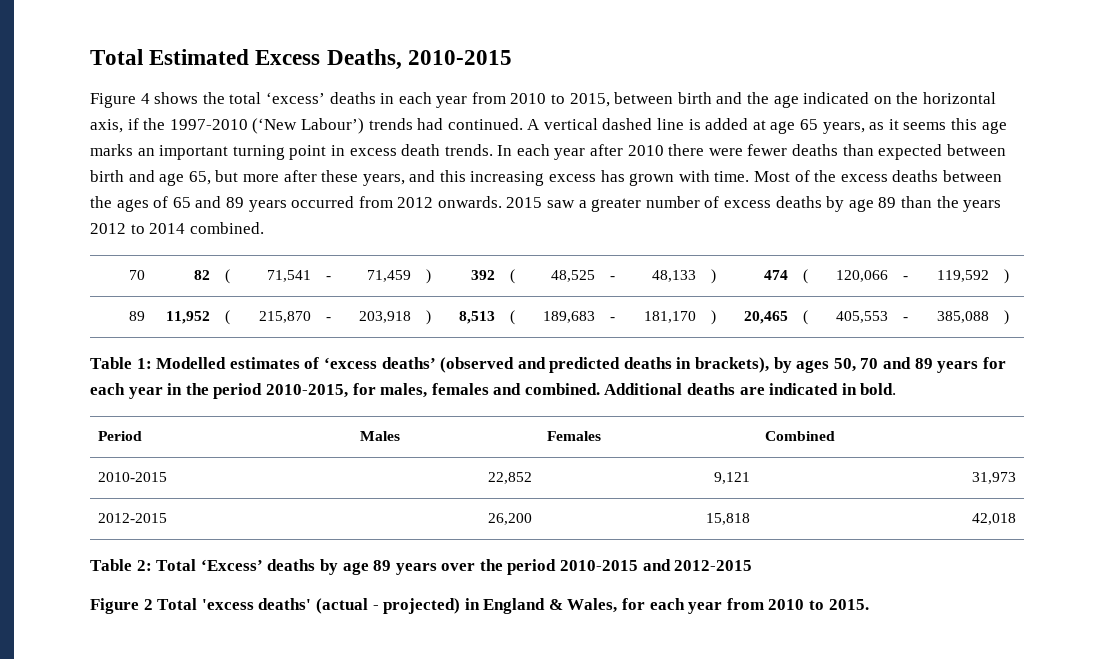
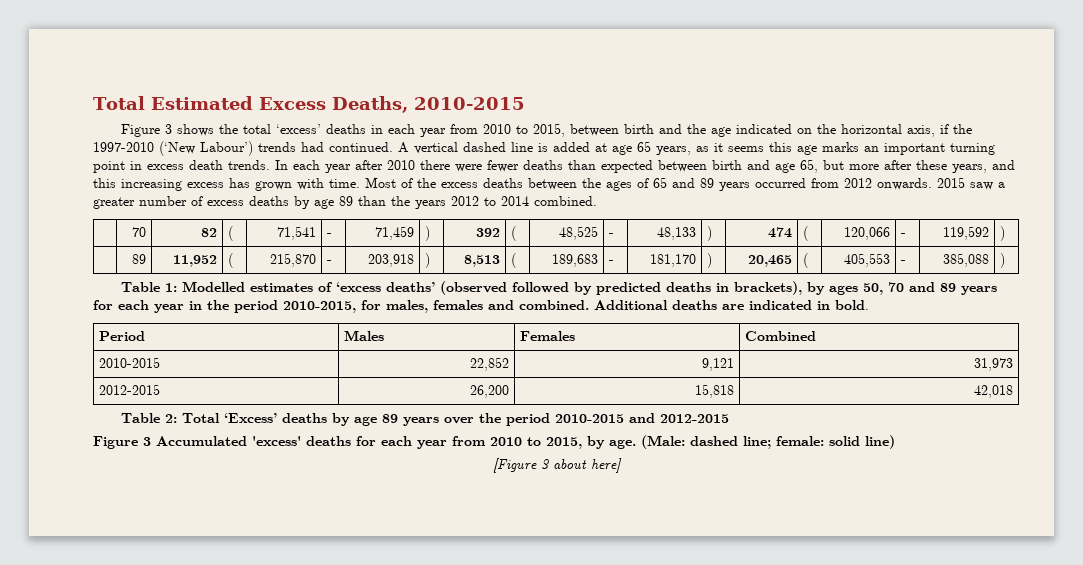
[140,93,150,104] 4 -> [165,124,173,134] 3
[517,357,546,369] and -> [512,282,593,295] followed by
[143,598,618,614] 2 Total 'excess deaths' (actual - projected) in England & Wales, -> [143,436,351,446] 3 Accumulated 'excess' deaths
[828,599,869,610] 2015. -> [546,435,895,449] [492,458,622,473] 2015, by age. (Male: dashed line; female: solid line) // [Figure 3 about here]

